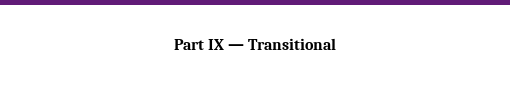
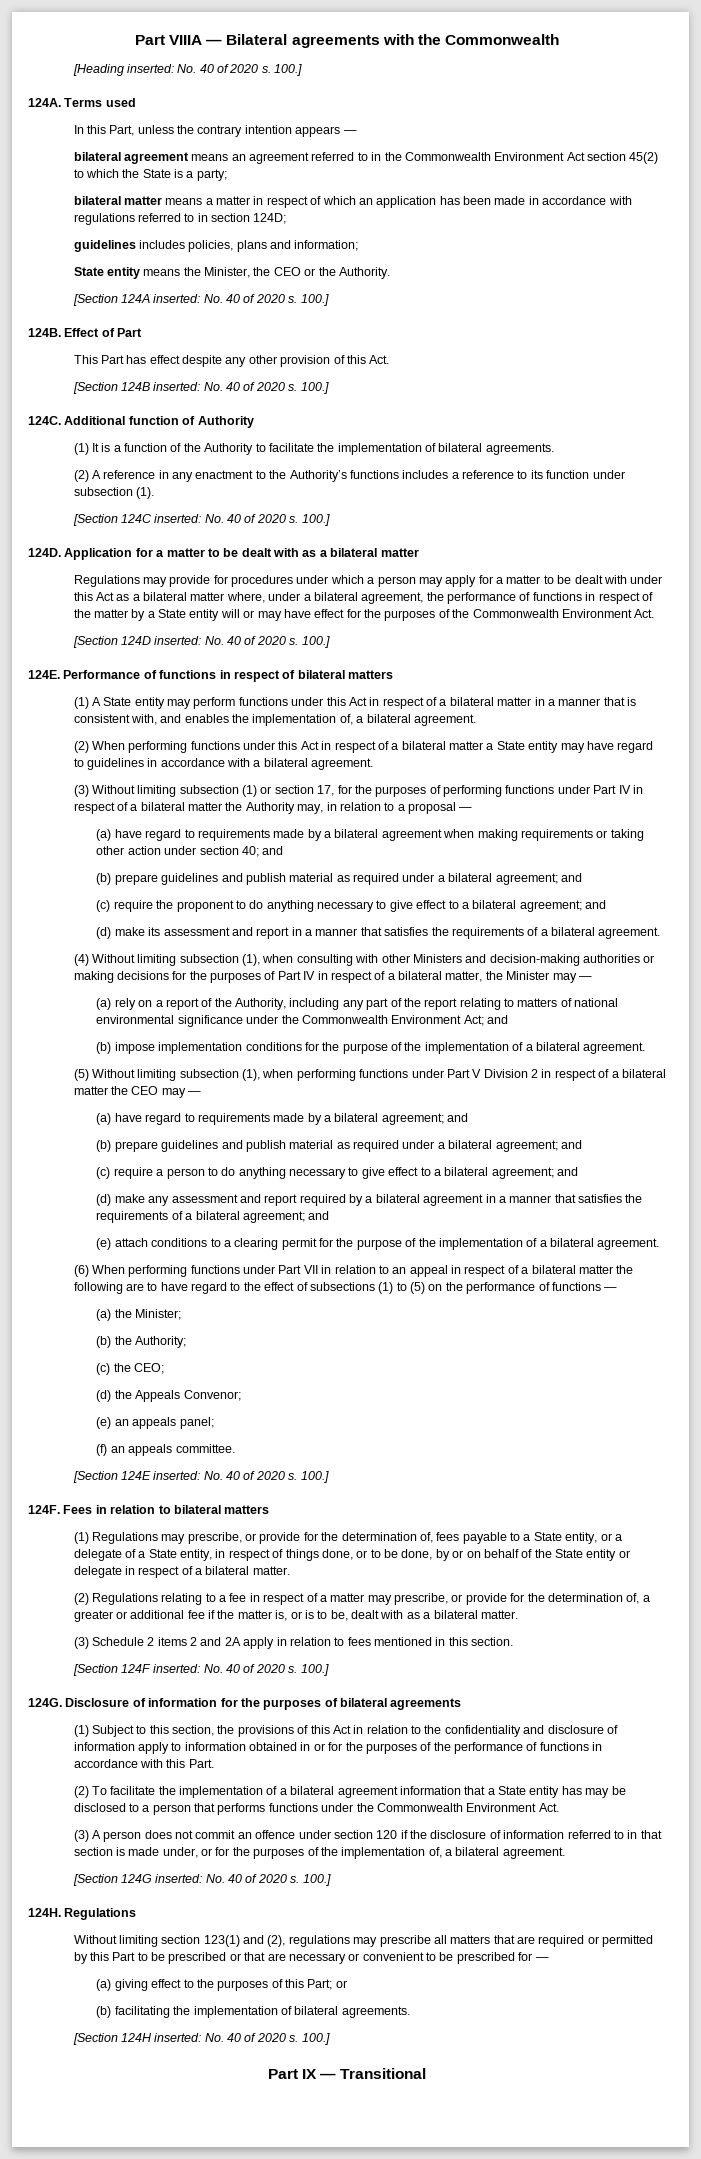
[173,39,204,50] Part -> [134,34,560,48] [72,64,303,76] [28,98,136,107] [73,125,357,137] [73,152,659,164] [73,169,227,181] [73,196,632,208] [73,213,287,225] [73,240,359,252] [73,267,390,279] [72,294,329,306] [28,328,143,337] [73,355,390,367] [72,382,329,394] [28,416,254,428] [73,443,554,455] [73,470,625,482] [73,487,154,499] [72,514,330,526] [28,548,419,560] [73,575,663,587] [73,592,653,604] [73,609,655,621] [72,636,330,648] [28,670,393,682] [73,697,637,709] [73,714,476,726] [73,741,654,753] [73,758,374,770] [73,785,643,797] [73,802,473,814] [96,829,644,841] [96,846,284,857] [96,873,582,885] [96,900,607,912] [96,927,661,939] [73,954,655,966] [73,971,592,983] [96,998,619,1010] [96,1015,509,1027] [96,1042,646,1054] [73,1069,666,1081] [73,1086,202,1098] [96,1113,469,1125] [96,1140,582,1152] [96,1167,579,1179] [96,1194,643,1206] [96,1211,330,1223] [96,1238,660,1250] [73,1265,634,1277] [73,1282,618,1294] [96,1309,182,1321] [96,1336,187,1348] [96,1363,165,1375] [96,1390,241,1402] [96,1417,214,1429] [96,1444,235,1456] [72,1471,329,1483] [28,1505,270,1514] [73,1532,622,1544] [73,1549,630,1561] [73,1566,290,1578] [73,1593,650,1605] [73,1610,518,1622] [73,1637,514,1649] [72,1664,329,1676] [28,1698,462,1710] [73,1725,618,1737] [73,1742,603,1754] [73,1759,214,1768] [73,1786,626,1798] [73,1803,559,1815] [73,1830,662,1842] [73,1847,565,1859] [72,1874,331,1886] [28,1908,137,1920] [73,1935,654,1947] [73,1952,549,1964] [96,1979,347,1991] [96,2006,410,2018] [72,2033,330,2045] [267,2069,298,2079] Part VIIIA — Bilateral agreements with the Commonwealth // [Heading inserted: No. 40 of 2020 s. 100.] // 124A. Terms used // In this Part, unless the contrary intention appears — // bilateral agreement means an agreement referred to in the Commonwealth Environment Act section 45(2) to which the State is a party; // bilateral matter means a matter in respect of which an application has been made in accordance with regulations referred to in section 124D; // guidelines includes policies, plans and information; // State entity means the Minister, the CEO or the Authority. // [Section 124A inserted: No. 40 of 2020 s. 100.] // 124B. Effect of Part // This Part has effect despite any other provision of this Act. // [Section 124B inserted: No. 40 of 2020 s. 100.] // 124C. Additional function of Authority // (1) It is a function of the Authority to facilitate the implementation of bilateral agreements. // (2) A reference in any enactment to the Authority’s functions includes a reference to its function under subsection (1). // [Section 124C inserted: No. 40 of 2020 s. 100.] // 124D. Application for a matter to be dealt with as a bilateral matter // Regulations may provide for procedures under which a person may apply for a matter to be dealt with under this Act as a bilateral matter where, under a bilateral agreement, the performance of functions in respect of the matter by a State entity will or may have effect for the purposes of the Commonwealth Environment Act. // [Section 124D inserted: No. 40 of 2020 s. 100.] // 124E. Performance of functions in respect of bilateral matters // (1) A State entity may perform functions under this Act in respect of a bilateral matter in a manner that is consistent with, and enables the implementation of, a bilateral agreement. // (2) When performing functions under this Act in respect of a bilateral matter a State entity may have regard to guidelines in accordance with a bilateral agreement. // (3) Without limiting subsection (1) or section 17, for the purposes of performing functions under Part IV in respect of a bilateral matter the Authority may, in relation to a proposal — // (a) have regard to requirements made by a bilateral agreement when making requirements or taking other action under section 40; and // (b) prepare guidelines and publish material as required under a bilateral agreement; and // (c) require the proponent to do anything necessary to give effect to a bilateral agreement; and // (d) make its assessment and report in a manner that satisfies the requirements of a bilateral agreement. // (4) Without limiting subsection (1), when consulting with other Ministers and decision-making authorities or making decisions for the purposes of Part IV in respect of a bilateral matter, the Minister may — // (a) rely on a report of the Authority, including any part of the report relating to matters of national environmental significance under the Commonwealth Environment Act; and // (b) impose implementation conditions for the purpose of the implementation of a bilateral agreement. // (5) Without limiting subsection (1), when performing functions under Part V Division 2 in respect of a bilateral matter the CEO may — // (a) have regard to requirements made by a bilateral agreement; and // (b) prepare guidelines and publish material as required under a bilateral agreement; and // (c) require a person to do anything necessary to give effect to a bilateral agreement; and // (d) make any assessment and report required by a bilateral agreement in a manner that satisfies the requirements of a bilateral agreement; and // (e) attach conditions to a clearing permit for the purpose of the implementation of a bilateral agreement. // (6) When performing functions under Part VII in relation to an appeal in respect of a bilateral matter the following are to have regard to the effect of subsections (1) to (5) on the performance of functions — // (a) the Minister; // (b) the Authority; // (c) the CEO; // (d) the Appeals Convenor; // (e) an appeals panel; // (f) an appeals committee. // [Section 124E inserted: No. 40 of 2020 s. 100.] // 124F. Fees in relation to bilateral matters // (1) Regulations may prescribe, or provide for the determination of, fees payable to a State entity, or a delegate of a State entity, in respect of things done, or to be done, by or on behalf of the State entity or delegate in respect of a bilateral matter. // (2) Regulations relating to a fee in respect of a matter may prescribe, or provide for the determination of, a greater or additional fee if the matter is, or is to be, dealt with as a bilateral matter. // (3) Schedule 2 items 2 and 2A apply in relation to fees mentioned in this section. // [Section 124F inserted: No. 40 of 2020 s. 100.] // 124G. Disclosure of information for the purposes of bilateral agreements // (1) Subject to this section, the provisions of this Act in relation to the confidentiality and disclosure of information apply to information obtained in or for the purposes of the performance of functions in accordance with this Part. // (2) To facilitate the implementation of a bilateral agreement information that a State entity has may be disclosed to a person that performs functions under the Commonwealth Environment Act. // (3) A person does not commit an offence under section 120 if the disclosure of information referred to in that section is made under, or for the purposes of the implementation of, a bilateral agreement. // [Section 124G inserted: No. 40 of 2020 s. 100.] // 124H. Regulations // Without limiting section 123(1) and (2), regulations may prescribe all matters that are required or permitted by this Part to be prescribed or that are necessary or convenient to be prescribed for — // (a) giving effect to the purposes of this Part; or // (b) facilitating the implementation of bilateral agreements. // [Section 124H inserted: No. 40 of 2020 s. 100.] // Part

